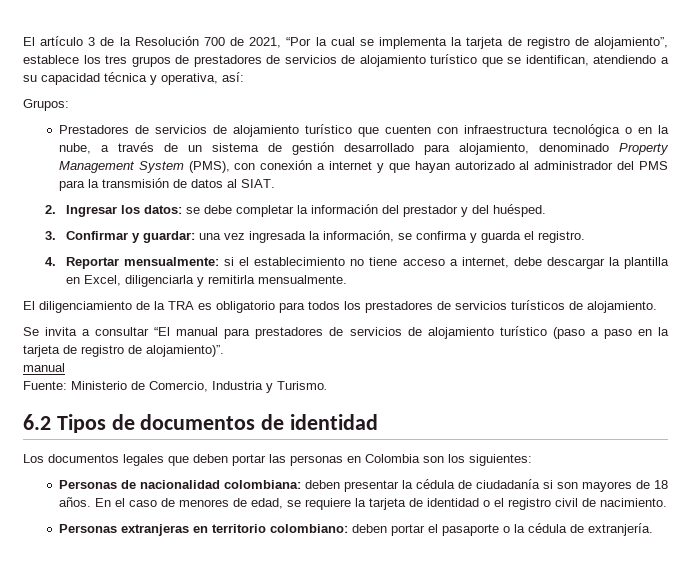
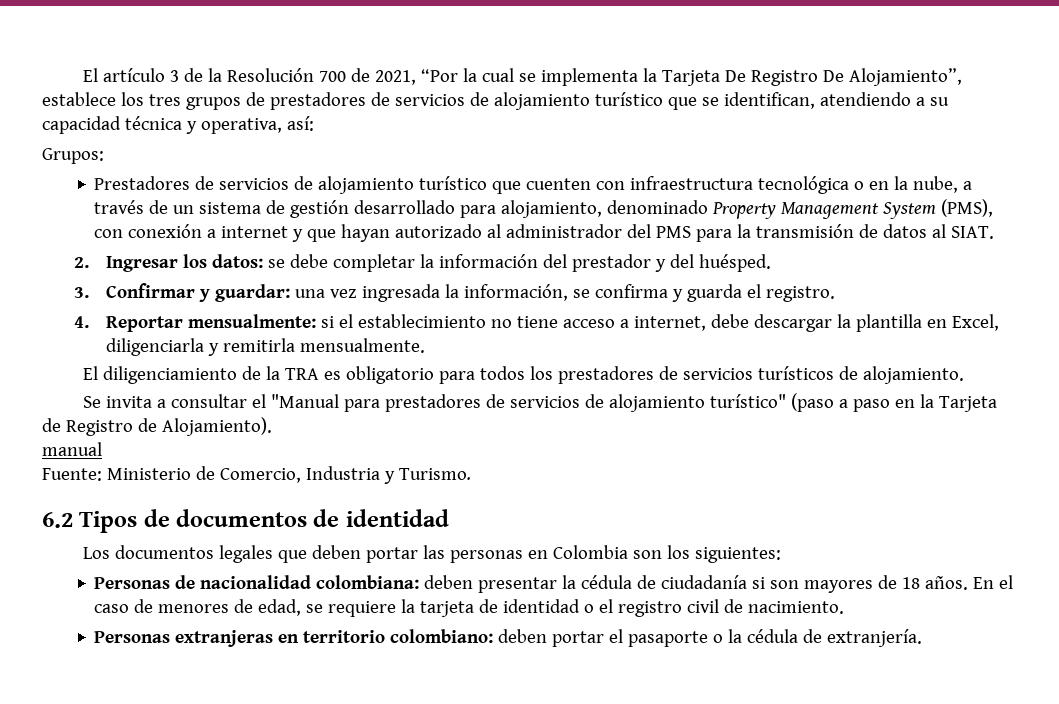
[466,37,668,49] tarjeta de registro de alojamiento”, -> [662,68,963,86] Tarjeta De Registro De Alojamiento”,
[154,327,219,336] “El manual -> [252,394,340,408] el "Manual
[499,326,547,336] turístico -> [710,394,787,408] turístico"
[23,345,224,357] tarjeta de registro de alojamiento)”. -> [939,396,998,412] [42,417,272,436] Tarjeta de Registro de Alojamiento).

